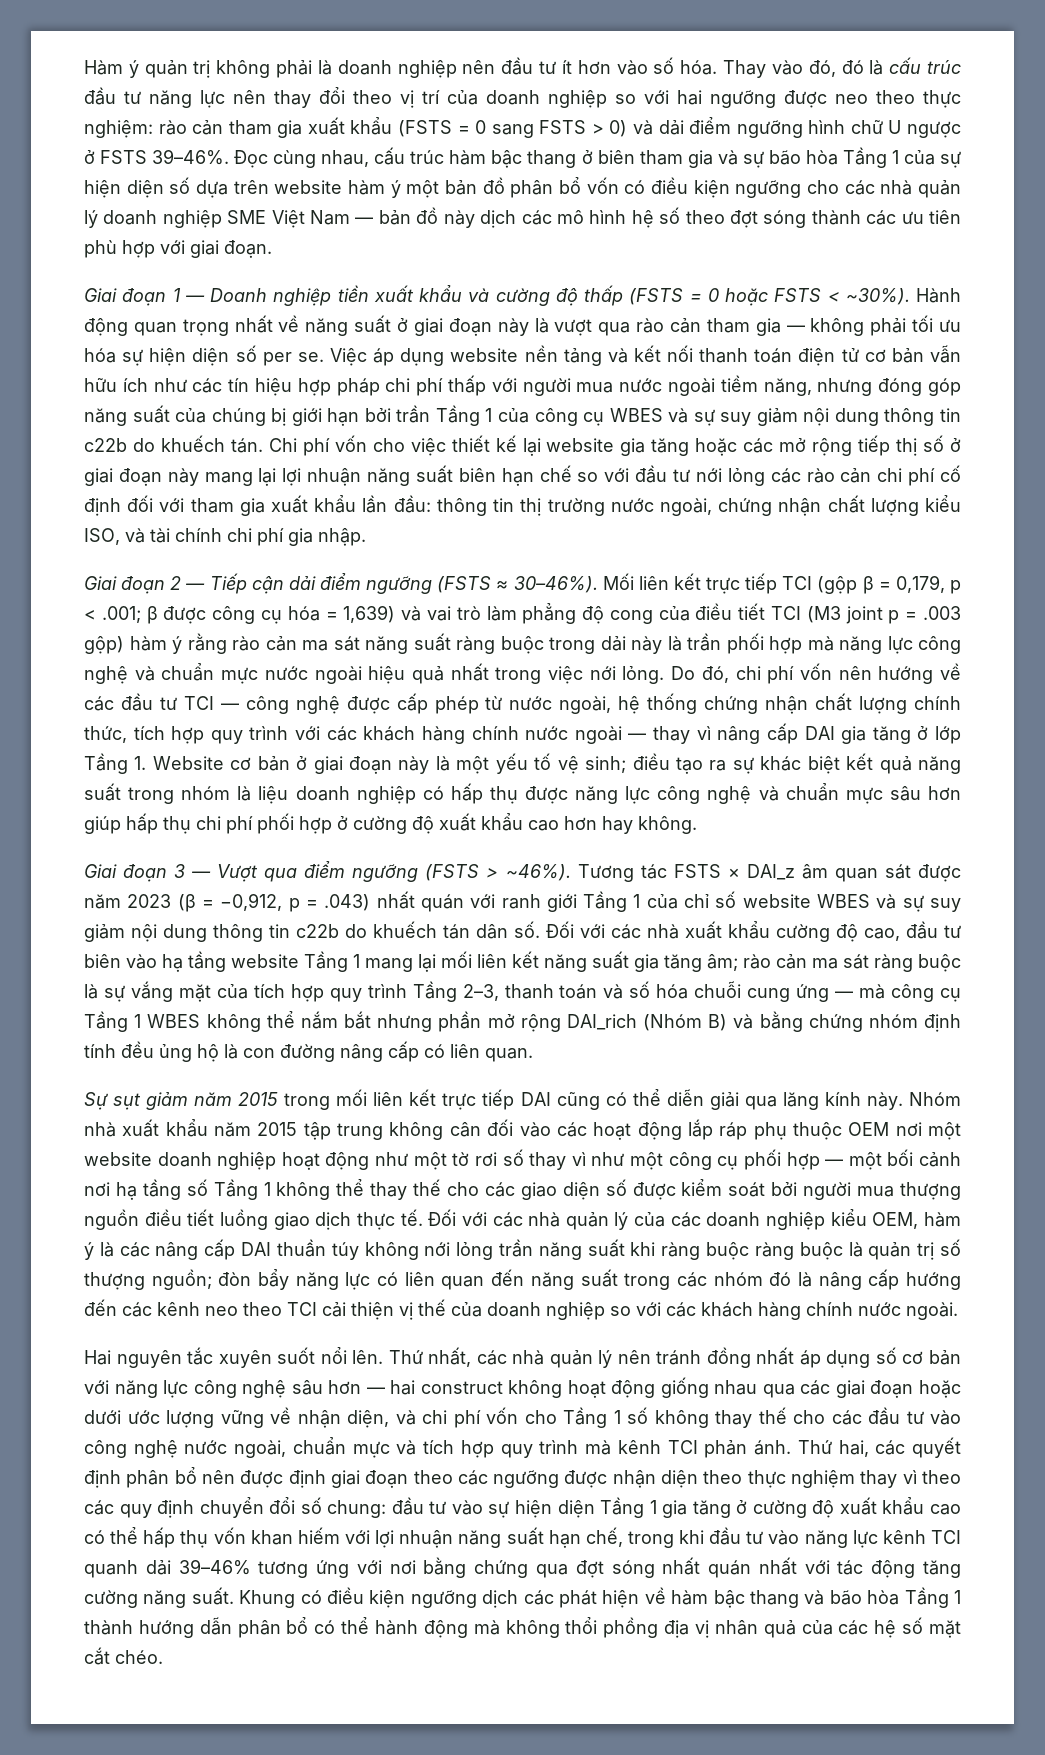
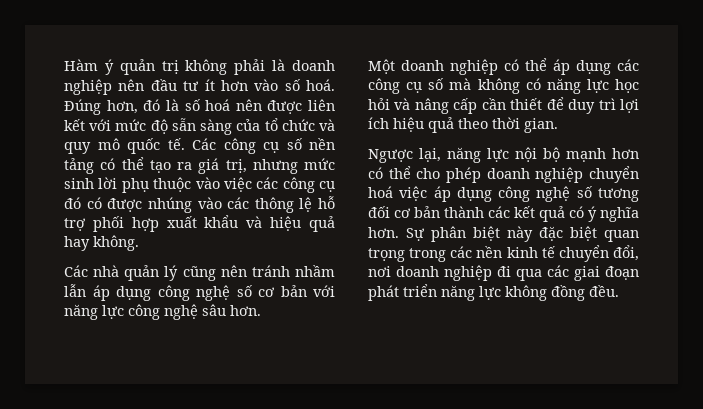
[680,57,962,78] [84,87,961,108] [84,117,961,138] [84,147,961,168] [84,177,961,198] [84,207,961,228] [84,240,272,258] [84,285,961,306] [84,315,962,336] [84,345,961,366] [84,375,961,396] [84,405,961,426] [84,435,962,456] [84,465,961,486] [84,495,962,516] [84,528,366,546] [84,573,961,594] [84,603,961,624] [84,633,961,654] [84,663,962,684] [84,693,961,714] [84,723,961,744] [84,753,961,774] [84,783,961,804] [84,813,697,834] [84,861,962,882] [84,891,962,912] [84,921,961,942] [84,951,961,972] [84,981,962,1002] [84,1011,961,1032] [84,1041,533,1062] [84,1089,961,1110] [84,1119,962,1140] [84,1149,961,1170] [84,1179,962,1200] [84,1209,961,1230] [84,1239,962,1260] [84,1269,962,1290] [84,1299,958,1320] [84,1347,871,1368] hóa. Thay vào đó, đó là cấu trúc đầu tư năng lực nên thay đổi theo vị trí của doanh nghiệp so với hai ngưỡng được neo theo thực nghiệm: rào cản tham gia xuất khẩu (FSTS = 0 sang FSTS > 0) và dải điểm ngưỡng hình chữ U ngược ở FSTS 39–46%. Đọc cùng nhau, cấu trúc hàm bậc thang ở biên tham gia và sự bão hòa Tầng 1 của sự hiện diện số dựa trên website hàm ý một bản đồ phân bổ vốn có điều kiện ngưỡng cho các nhà quản lý doanh nghiệp SME Việt Nam — bản đồ này dịch các mô hình hệ số theo đợt sóng thành các ưu tiên phù hợp với giai đoạn. // Giai đoạn 1 — Doanh nghiệp tiền xuất khẩu và cường độ thấp (FSTS = 0 hoặc FSTS < ~30%). Hành động quan trọng nhất về năng suất ở giai đoạn này là vượt qua rào cản tham gia — không phải tối ưu hóa sự hiện diện số per se. Việc áp dụng website nền tảng và kết nối thanh toán điện tử cơ bản vẫn hữu ích như các tín hiệu hợp pháp chi phí thấp với người mua nước ngoài tiềm năng, nhưng đóng góp năng suất của chúng bị giới hạn bởi trần Tầng 1 của công cụ WBES và sự suy giảm nội dung thông tin c22b do khuếch tán. Chi phí vốn cho việc thiết kế lại website gia tăng hoặc các mở rộng tiếp thị số ở giai đoạn này mang lại lợi nhuận năng suất biên hạn chế so với đầu tư nới lỏng các rào cản chi phí cố định đối với tham gia xuất khẩu lần đầu: thông tin thị trường nước ngoài, chứng nhận chất lượng kiểu ISO, và tài chính chi phí gia nhập. // Giai đoạn 2 — Tiếp cận dải điểm ngưỡng (FSTS ≈ 30–46%). Mối liên kết trực tiếp TCI (gộp β = 0,179, p < .001; β được công cụ hóa = 1,639) và vai trò làm phẳng độ cong của điều tiết TCI (M3 joint p = .003 gộp) hàm ý rằng rào cản ma sát năng suất ràng buộc trong dải này là trần phối hợp mà năng lực công nghệ và chuẩn mực nước ngoài hiệu quả nhất trong việc nới lỏng. Do đó, chi phí vốn nên hướng về các đầu tư TCI — công nghệ được cấp phép từ nước ngoài, hệ thống chứng nhận chất lượng chính thức, tích hợp quy trình với các khách hàng chính nước ngoài — thay vì nâng cấp DAI gia tăng ở lớp Tầng 1. Website cơ bản ở giai đoạn này là một yếu tố vệ sinh; điều tạo ra sự khác biệt kết quả năng suất trong nhóm là liệu doanh nghiệp có hấp thụ được năng lực công nghệ và chuẩn mực sâu hơn giúp hấp thụ chi phí phối hợp ở cường độ xuất khẩu cao hơn hay không. // Giai đoạn 3 — Vượt qua điểm ngưỡng (FSTS > ~46%). Tương tác FSTS × DAI_z âm quan sát được năm 2023 (β = −0,912, p = .043) nhất quán với ranh giới Tầng 1 của chỉ số website WBES và sự suy giảm nội dung thông tin c22b do khuếch tán dân số. Đối với các nhà xuất khẩu cường độ cao, đầu tư biên vào hạ tầng website Tầng 1 mang lại mối liên kết năng suất gia tăng âm; rào cản ma sát ràng buộc là sự vắng mặt của tích hợp quy trình Tầng 2–3, thanh toán và số hóa chuỗi cung ứng — mà công cụ Tầng 1 WBES không thể nắm bắt nhưng phần mở rộng DAI_rich (Nhóm B) và bằng chứng nhóm định tính đều ủng hộ là con đường nâng cấp có liên quan. // Sự sụt giảm năm 2015 trong mối liên kết trực tiếp DAI cũng có thể diễn giải qua lăng kính này. Nhóm nhà xuất khẩu năm 2015 tập trung không cân đối vào các hoạt động lắp ráp phụ thuộc OEM nơi một website doanh nghiệp hoạt động như một tờ rơi số thay vì như một công cụ phối hợp — một bối cảnh nơi hạ tầng số Tầng 1 không thể thay thế cho các giao diện số được kiểm soát bởi người mua thượng nguồn điều tiết luồng giao dịch thực tế. Đối với các nhà quản lý của các doanh nghiệp kiểu OEM, hàm ý là các nâng cấp DAI thuần túy không nới lỏng trần năng suất khi ràng buộc ràng buộc là quản trị số thượng nguồn; đòn bẩy năng lực có liên quan đến năng suất trong các nhóm đó là nâng cấp hướng đến các kênh neo theo TCI cải thiện vị thế của doanh nghiệp so với các khách hàng chính nước ngoài. // Hai nguyên tắc xuyên suốt nổi lên. Thứ nhất, các nhà quản lý nên tránh đồng nhất áp dụng -> [306,79,335,91] [64,99,335,115] [64,118,336,135] [64,138,335,154] [64,157,335,174] [64,177,335,193] [64,196,335,213] [64,215,335,232] [64,235,139,251] [64,265,335,281] [64,284,230,301] hoá. Đúng hơn, đó là số hoá nên được liên kết với mức độ sẵn sàng của tổ chức và quy mô quốc tế. Các công cụ số nền tảng có thể tạo ra giá trị, nhưng mức sinh lời phụ thuộc vào việc các công cụ đó có được nhúng vào các thông lệ hỗ trợ phối hợp xuất khẩu và hiệu quả hay không. // Các nhà quản lý cũng nên tránh nhầm lẫn áp dụng công nghệ
[328,1377,961,1398] [84,1407,961,1428] [84,1437,961,1458] [84,1467,961,1488] [84,1497,961,1518] [84,1527,961,1548] [84,1557,962,1578] [84,1587,961,1608] [84,1617,962,1638] [84,1647,163,1665] hơn — hai construct không hoạt động giống nhau qua các giai đoạn hoặc dưới ước lượng vững về nhận diện, và chi phí vốn cho Tầng 1 số không thay thế cho các đầu tư vào công nghệ nước ngoài, chuẩn mực và tích hợp quy trình mà kênh TCI phản ánh. Thứ hai, các quyết định phân bổ nên được định giai đoạn theo các ngưỡng được nhận diện theo thực nghiệm thay vì theo các quy định chuyển đổi số chung: đầu tư vào sự hiện diện Tầng 1 gia tăng ở cường độ xuất khẩu cao có thể hấp thụ vốn khan hiếm với lợi nhuận năng suất hạn chế, trong khi đầu tư vào năng lực kênh TCI quanh dải 39–46% tương ứng với nơi bằng chứng qua đợt sóng nhất quán nhất với tác động tăng cường năng suất. Khung có điều kiện ngưỡng dịch các phát hiện về hàm bậc thang và bão hòa Tầng 1 thành hướng dẫn phân bổ có thể hành động mà không thổi phồng địa vị nhân quả của các hệ số mặt cắt chéo. -> [230,305,261,316] [368,58,639,75] [368,78,639,94] [368,97,639,114] [368,117,558,133] [368,147,639,163] [368,166,639,183] [368,186,639,202] [368,206,639,222] [368,226,639,242] [368,245,639,262] [368,265,639,281] [368,284,619,301] hơn. // Một doanh nghiệp có thể áp dụng các công cụ số mà không có năng lực học hỏi và nâng cấp cần thiết để duy trì lợi ích hiệu quả theo thời gian. // Ngược lại, năng lực nội bộ mạnh hơn có thể cho phép doanh nghiệp chuyển hoá việc áp dụng công nghệ số tương đối cơ bản thành các kết quả có ý nghĩa hơn. Sự phân biệt này đặc biệt quan trọng trong các nền kinh tế chuyển đổi, nơi doanh nghiệp đi qua các giai đoạn phát triển năng lực không đồng đều.

